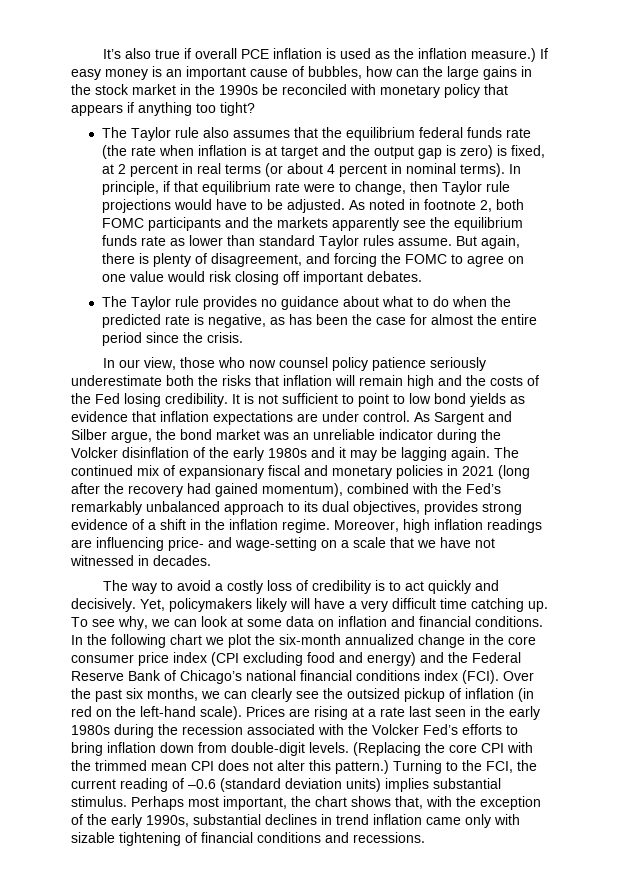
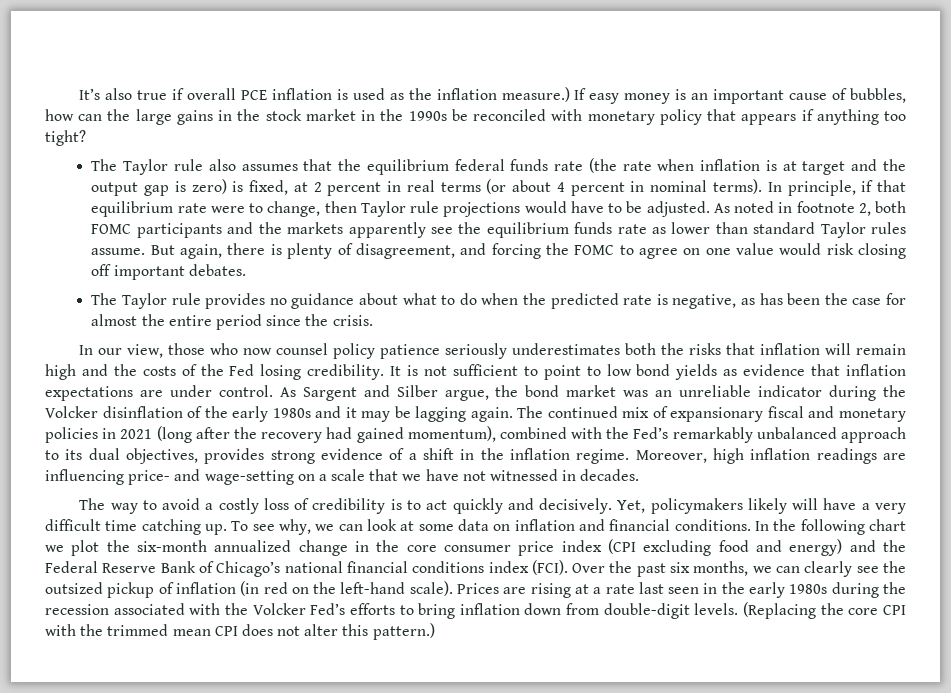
[71,375,162,386] underestimate -> [512,343,621,355] underestimates
[393,760,537,774] [71,778,501,792] [71,796,541,810] [71,814,520,828] [71,832,425,846] Turning to the FCI, the current reading of –0.6 (standard deviation units) implies substantial stimulus. Perhaps most important, the chart shows that, with the exception of the early 1990s, substantial declines in trend inflation came only with sizable tightening of financial conditions and recessions. -> (435, 631) none

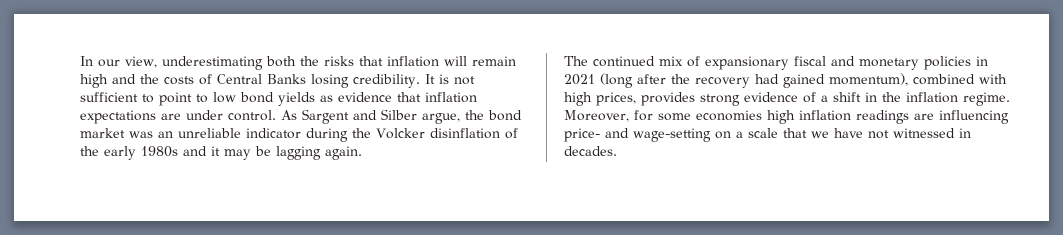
[79,87,907,104] [45,109,906,125] [45,130,86,146] [91,158,907,175] [91,179,906,196] [91,201,907,217] [91,222,906,238] [91,243,906,259] [91,264,246,280] [91,293,907,309] [91,314,373,330] [79,343,621,359] It’s also true if overall PCE inflation is used as the inflation measure.) If easy money is an important cause of bubbles, how can the large gains in the stock market in the 1990s be reconciled with monetary policy that appears if anything too tight? // The Taylor rule also assumes that the equilibrium federal funds rate (the rate when inflation is at target and the output gap is zero) is fixed, at 2 percent in real terms (or about 4 percent in nominal terms). In principle, if that equilibrium rate were to change, then Taylor rule projections would have to be adjusted. As noted in footnote 2, both FOMC participants and the markets apparently see the equilibrium funds rate as lower than standard Taylor rules assume. But again, there is plenty of disagreement, and forcing the FOMC to agree on one value would risk closing off important debates. // The Taylor rule provides no guidance about what to do when the predicted rate is negative, as has been the case for almost the entire period since the crisis. // In our view, those who now counsel policy patience seriously underestimates -> [80,56,263,70] In our view, underestimating
[200,364,255,376] the Fed -> [217,74,306,84] Central Banks
(513, 414) none -> (362, 153) //
[606,427,906,443] [45,448,198,464] the Fed’s remarkably unbalanced approach to its dual objectives, -> [564,92,636,106] high prices,
(707, 456) none -> [634,110,762,121] for some economies
[79,498,907,514] [45,519,907,535] [45,539,907,556] [45,560,906,577] [45,581,907,598] [45,602,906,619] [45,623,435,640] // The way to avoid a costly loss of credibility is to act quickly and decisively. Yet, policymakers likely will have a very difficult time catching up. To see why, we can look at some data on inflation and financial conditions. In the following chart we plot the six-month annualized change in the core consumer price index (CPI excluding food and energy) and the Federal Reserve Bank of Chicago’s national financial conditions index (FCI). Over the past six months, we can clearly see the outsized pickup of inflation (in red on the left-hand scale). Prices are rising at a rate last seen in the early 1980s during the recession associated with the Volcker Fed’s efforts to bring inflation down from double-digit levels. (Replacing the core CPI with the trimmed mean CPI does not alter this pattern.) -> (617, 151) none

